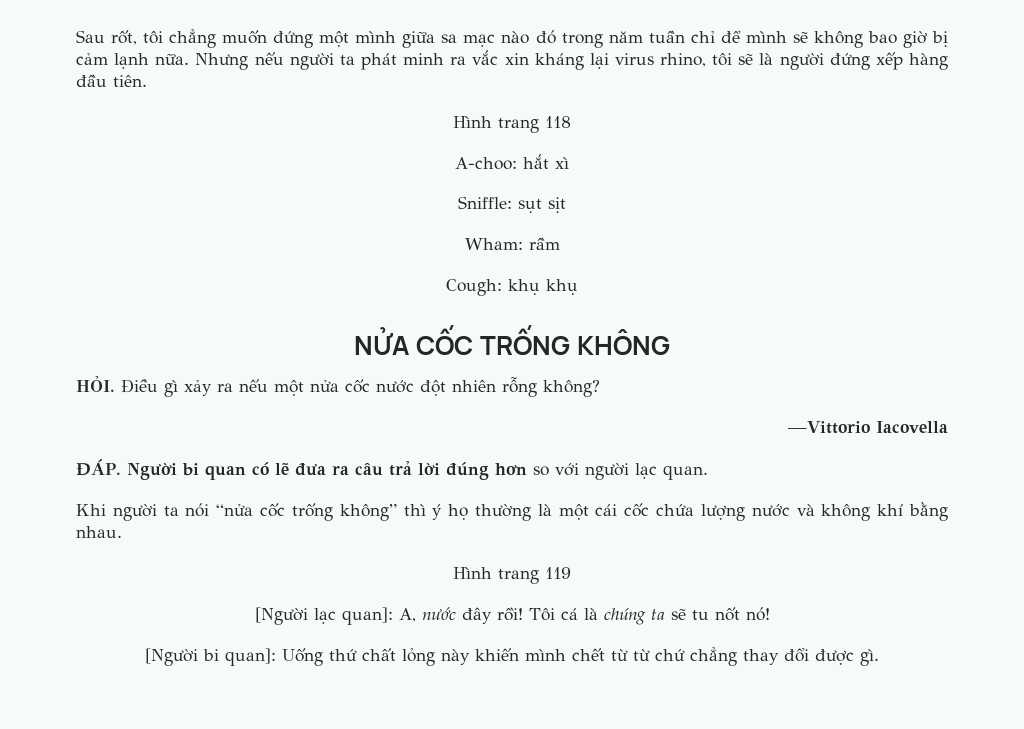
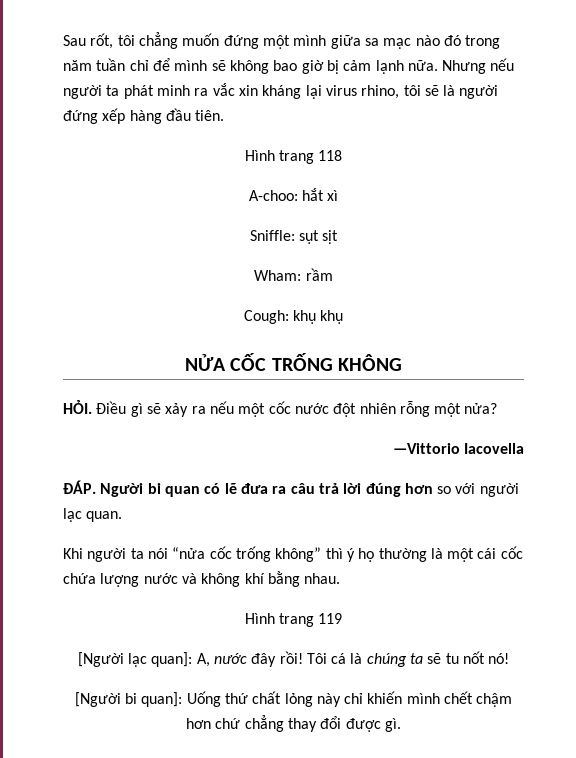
(178, 388) none -> [146,403,161,414] sẽ
[310,380,339,392] nửa -> (266, 410) none
[543,380,600,397] không? -> [434,403,498,417] một nửa?
(470, 657) none -> [344,693,364,704] chỉ
[611,649,650,661] từ từ -> [476,693,513,707] [186,718,212,729] chậm hơn

